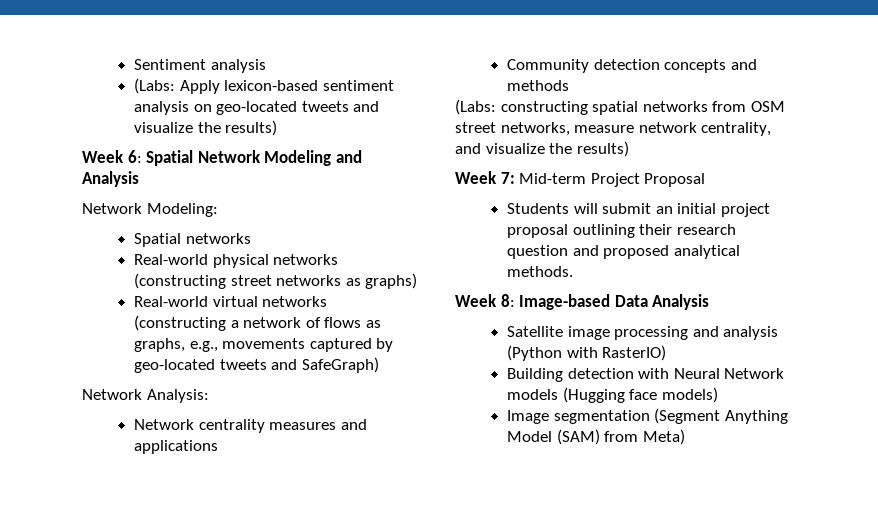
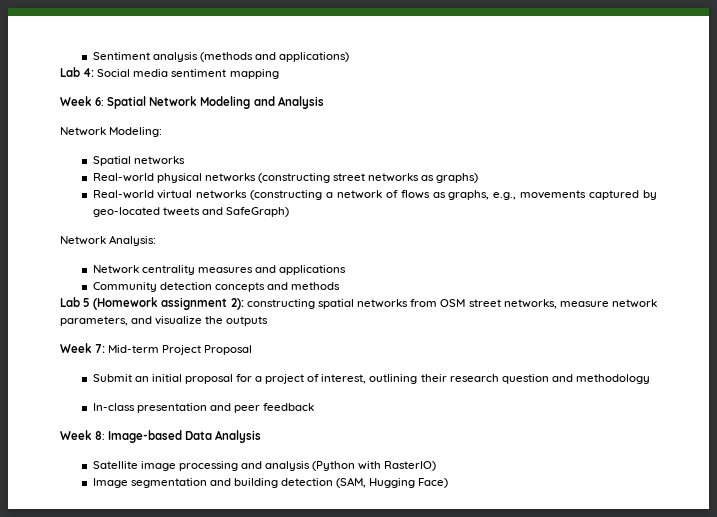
[134,78,394,94] [134,101,380,115] [134,120,278,136] // (Labs: Apply lexicon-based sentiment analysis on geo-located tweets and visualize the results) -> [199,52,349,62] [60,67,279,79] (methods and applications) // Lab 4: Social media sentiment mapping
[455,99,496,115] (Labs: -> [60,297,244,310] Lab 5 (Homework assignment 2):
[701,122,772,136] [455,141,629,157] centrality, and visualize the results) -> [60,316,269,326] parameters, and visualize the outputs
[507,203,771,217] [507,224,569,238] Students will submit an initial project proposal -> [92,374,367,384] Submit an initial proposal for a project of interest,
[603,245,740,259] [507,266,574,277] proposed analytical methods. -> [576,374,651,384] [92,403,314,413] methodology // In-class presentation and peer feedback
[507,368,785,382] [507,387,718,403] [507,408,788,424] [507,429,685,445] Building detection with Neural Network models (Hugging face models) // Image segmentation (Segment Anything Model (SAM) from Meta) -> [92,477,449,488] Image segmentation and building detection (SAM, Hugging Face)

